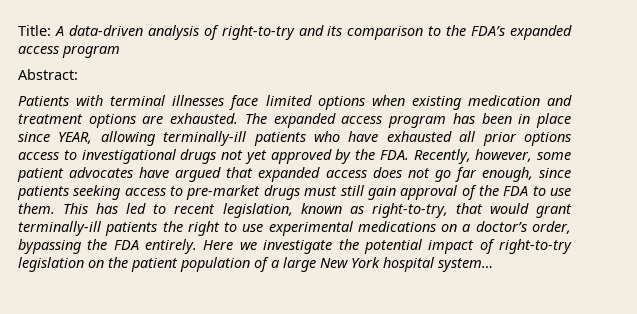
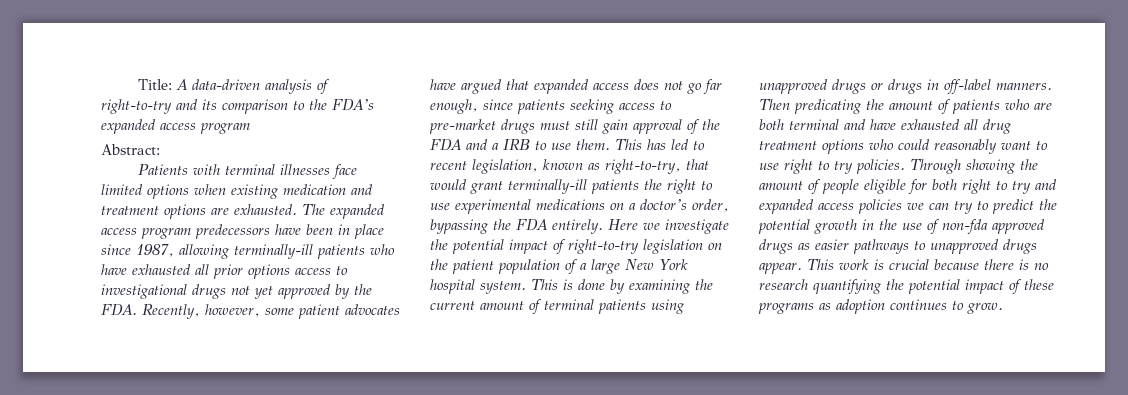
[452,113,475,124] has -> [195,224,301,239] predecessors have
[58,132,93,144] YEAR, -> [136,244,174,257] 1987,
(529, 191) none -> [465,139,530,151] and a IRB
[438,258,493,272] system… -> [480,279,713,294] [430,299,685,314] [759,79,1052,94] [759,99,1052,114] [759,119,1012,134] [759,139,1048,154] [759,159,1038,174] [759,179,1057,194] [759,199,1057,214] [758,219,1045,234] [759,239,1037,254] [759,259,1049,274] [759,279,1054,294] [758,299,1003,314] system. This is done by examining the current amount of terminal patients using unapproved drugs or drugs in off-label manners. Then predicating the amount of patients who are both terminal and have exhausted all drug treatment options who could reasonably want to use right to try policies. Through showing the amount of people eligible for both right to try and expanded access policies we can try to predict the potential growth in the use of non-fda approved drugs as easier pathways to unapproved drugs appear. This work is crucial because there is no research quantifying the potential impact of these programs as adoption continues to grow.

